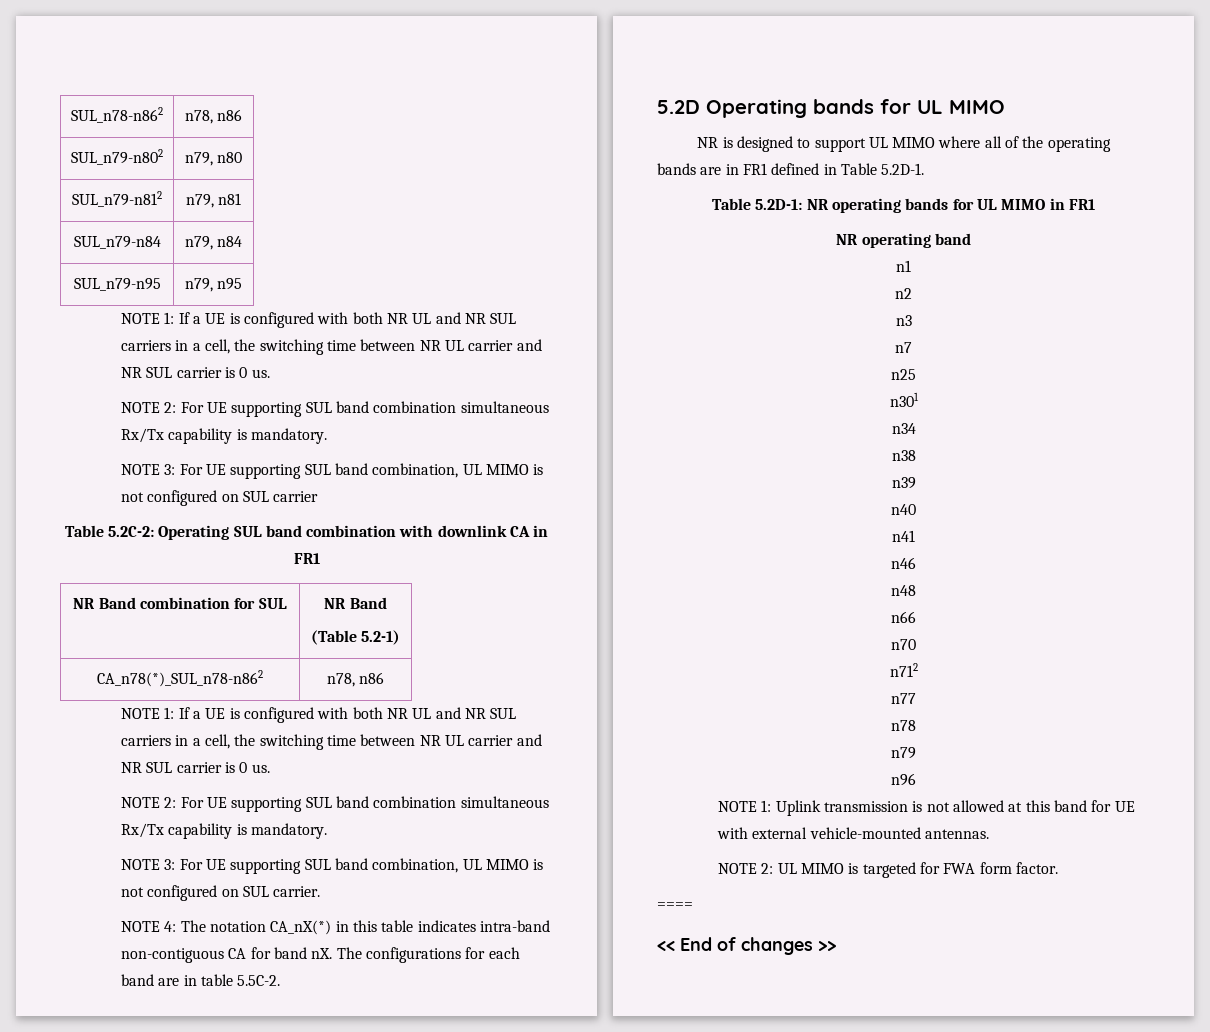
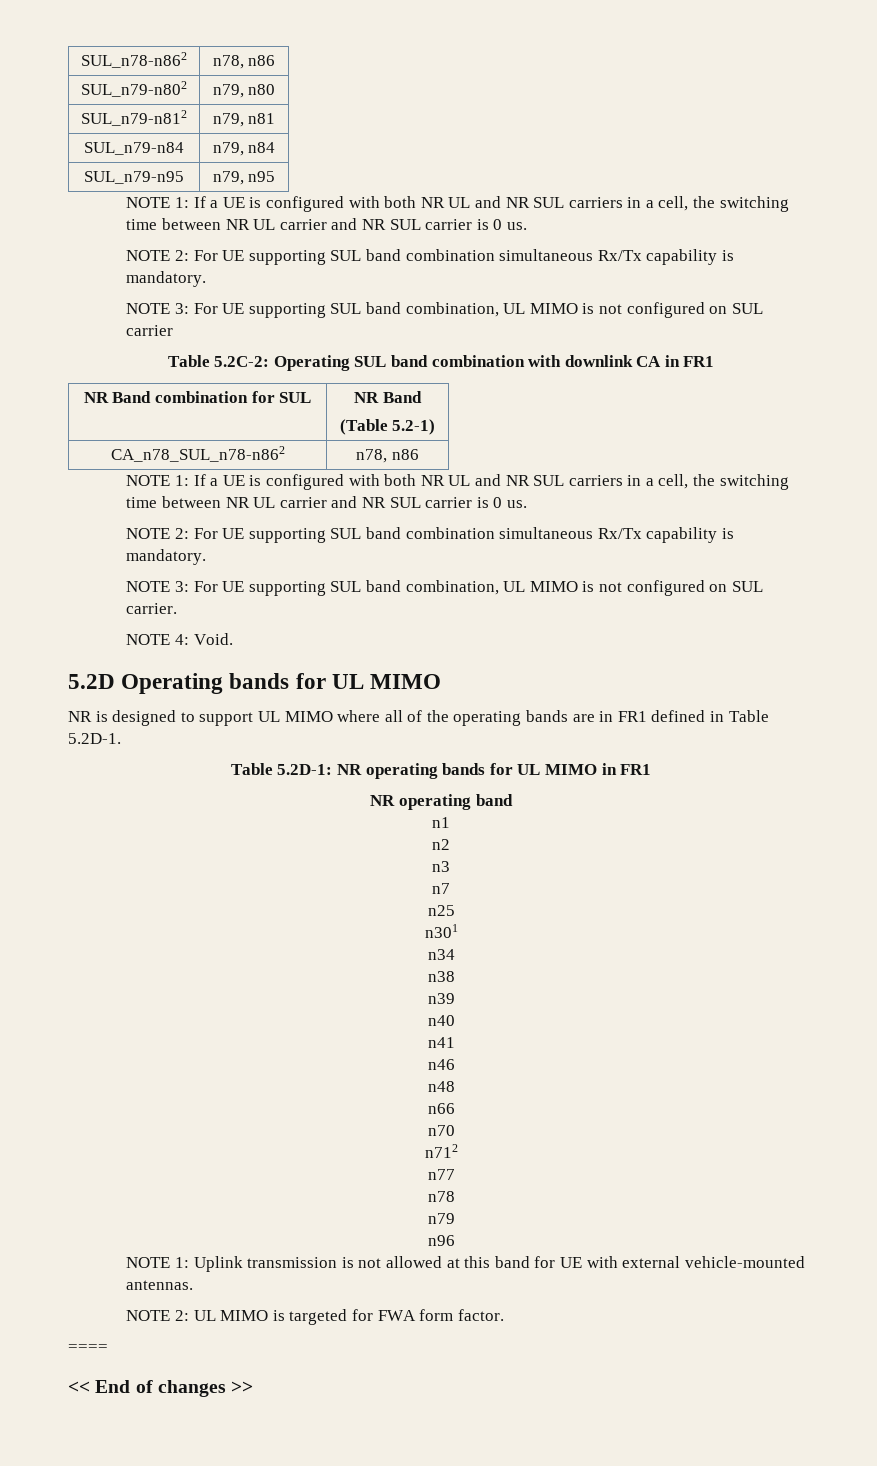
[97,670,263,687] CA_n78(*)_SUL_n78-n862 -> [110,446,285,462] CA_n78_SUL_n78-n862
[180,920,550,935] [121,947,520,963] [121,974,281,986] The notation CA_nX(*) in this table indicates intra-band non-contiguous CA for band nX. The configurations for each band are in table 5.5C-2. -> [193,633,233,645] Void.

